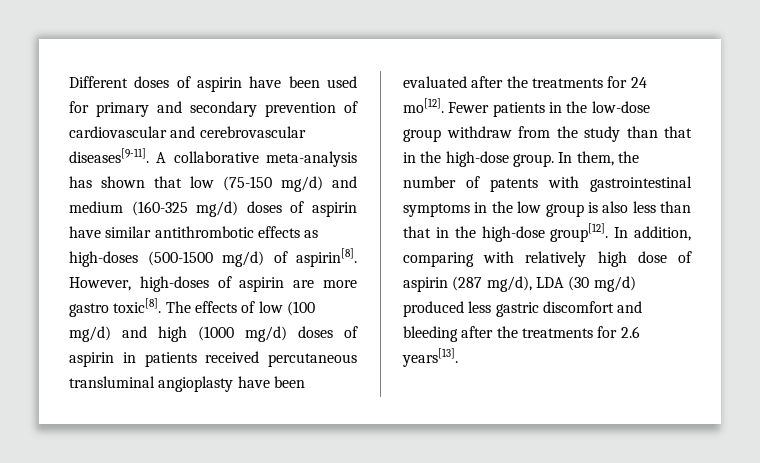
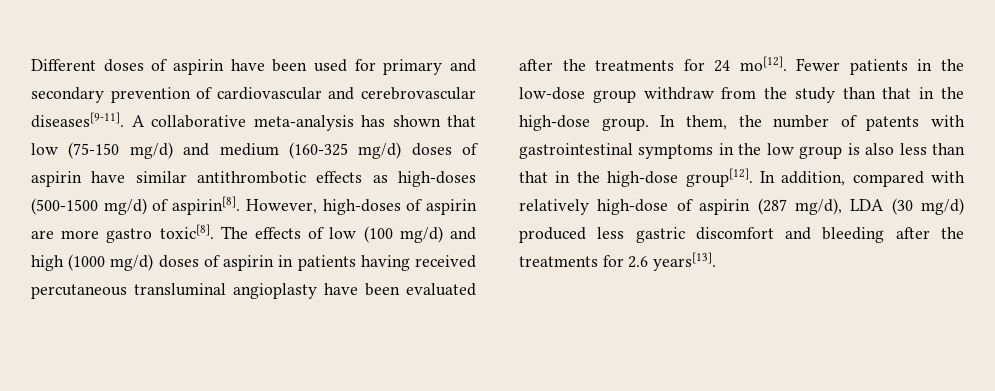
(197, 359) none -> [360,255,410,271] having
[403,252,474,267] comparing -> [852,171,924,187] compared
[597,251,667,267] high dose -> [597,199,669,215] high-dose

